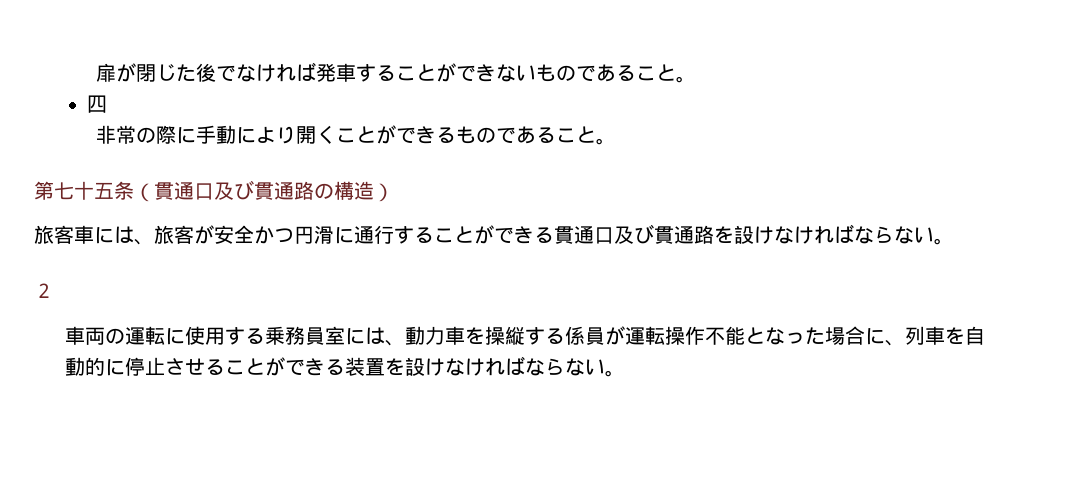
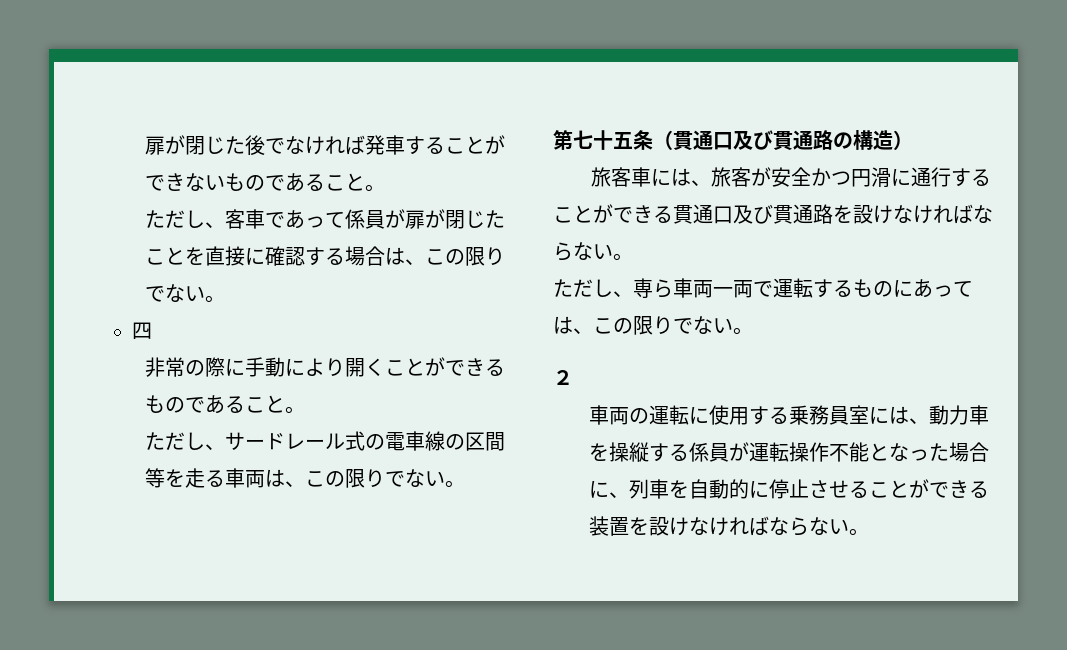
(696, 79) none -> [145,209,506,229] [145,246,506,266] [145,284,226,303] // ただし、客車であって係員が扉が閉じたことを直接に確認する場合は、この限りでない。
(616, 141) none -> [145,431,506,451] [145,468,466,488] // ただし、サードレール式の電車線の区間等を走る車両は、この限りでない。
(954, 241) none -> [553,278,973,298] [553,315,753,335] // ただし、専ら車両一両で運転するものにあっては、この限りでない。

